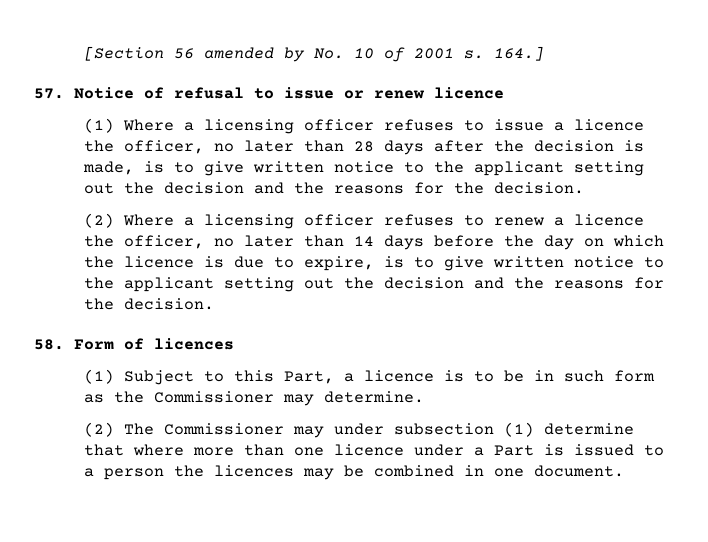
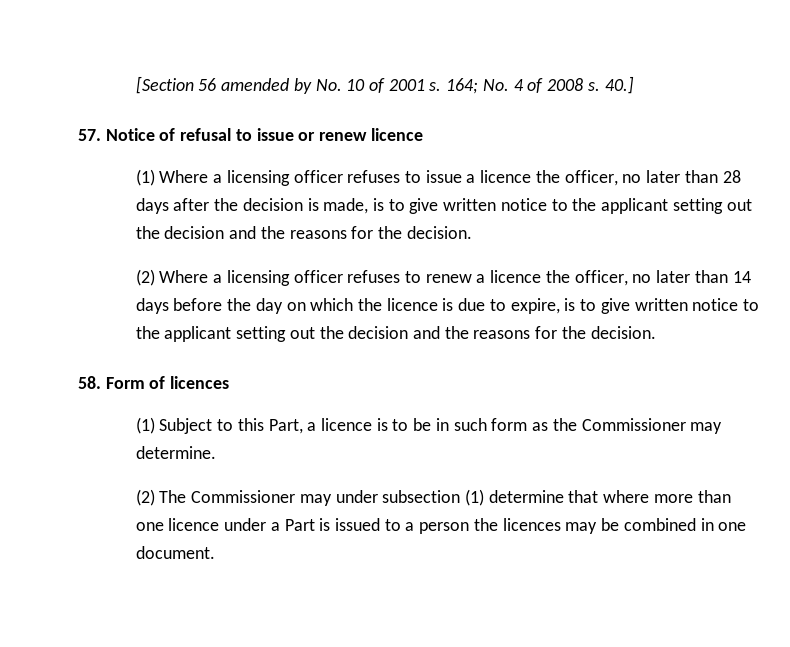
[494,46,545,61] 164.] -> [446,76,634,94] 164; No. 4 of 2008 s. 40.]

